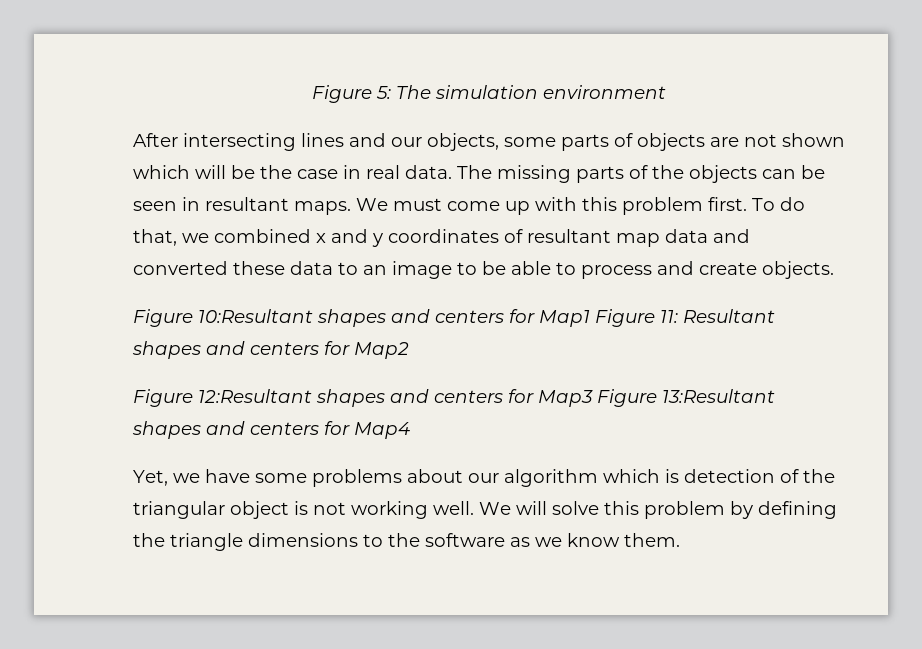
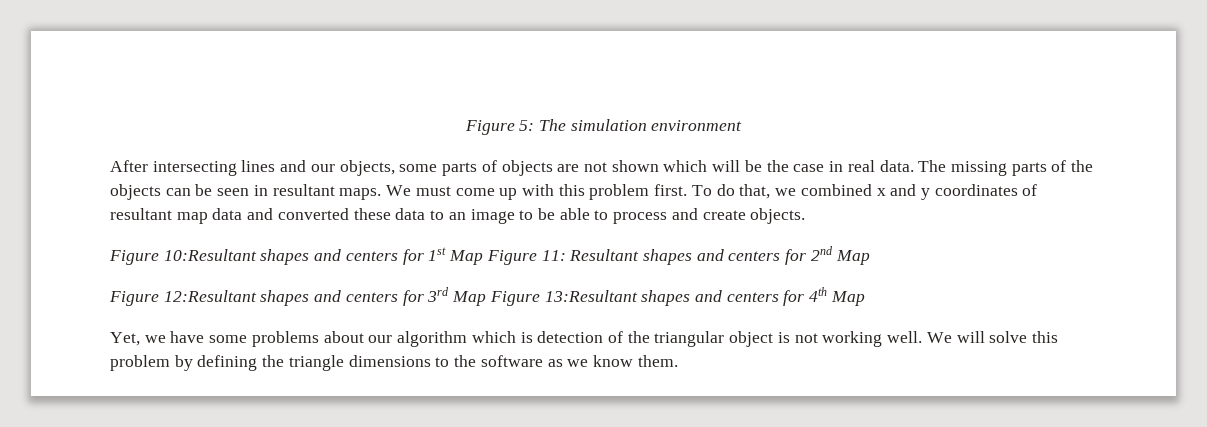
[539,310,590,327] Map1 -> [428,247,484,265] 1st Map
[354,342,409,359] Map2 -> [810,246,870,265] 2nd Map
[538,390,593,407] Map3 -> [427,287,487,306] 3rd Map
[354,422,410,439] Map4 -> [809,287,865,306] 4th Map

